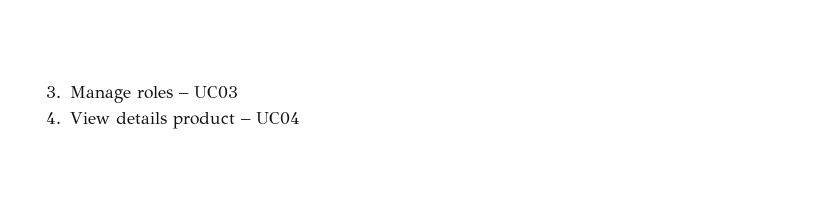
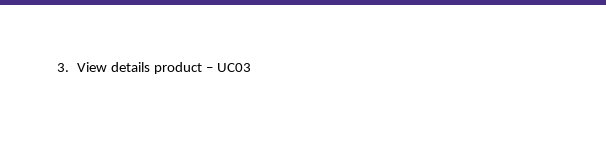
[70,86,239,103] [46,112,62,124] Manage roles – UC03 // 4. -> (69, 67) none
[255,112,300,125] UC04 -> [216,63,251,72] UC03

